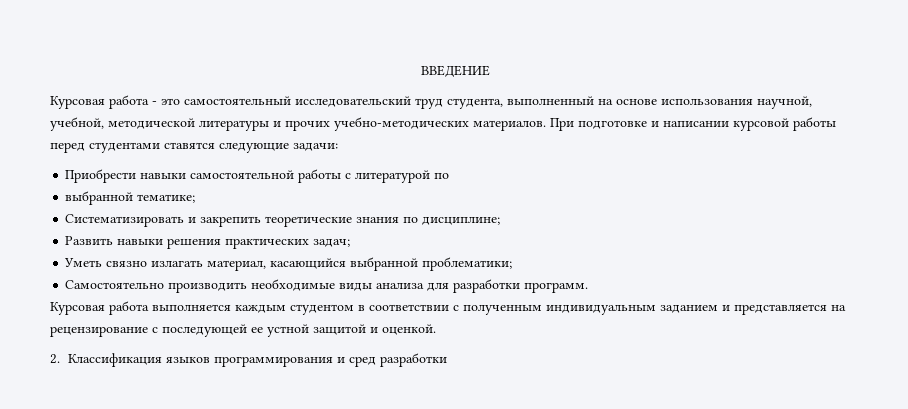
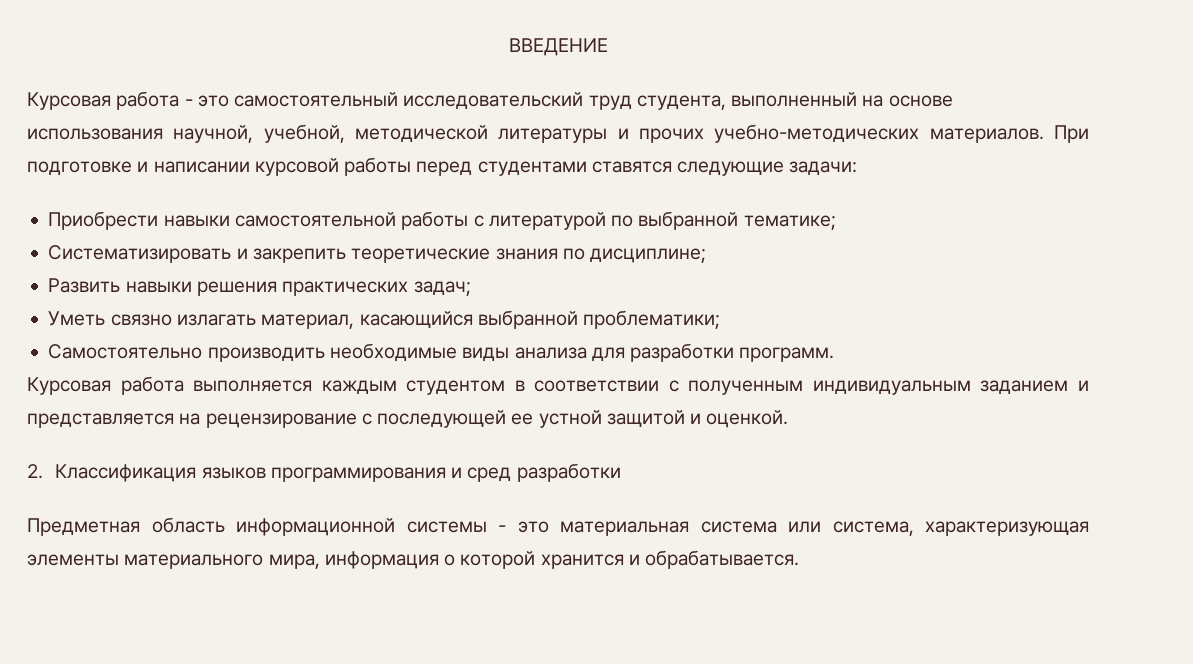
(450, 176) // -> (634, 221) none
(448, 360) none -> [27,517,1089,536] [27,550,800,569] // Предметная область информационной системы - это материальная система или система, характеризующая элементы материального мира, информация о которой хранится и обрабатывается.

